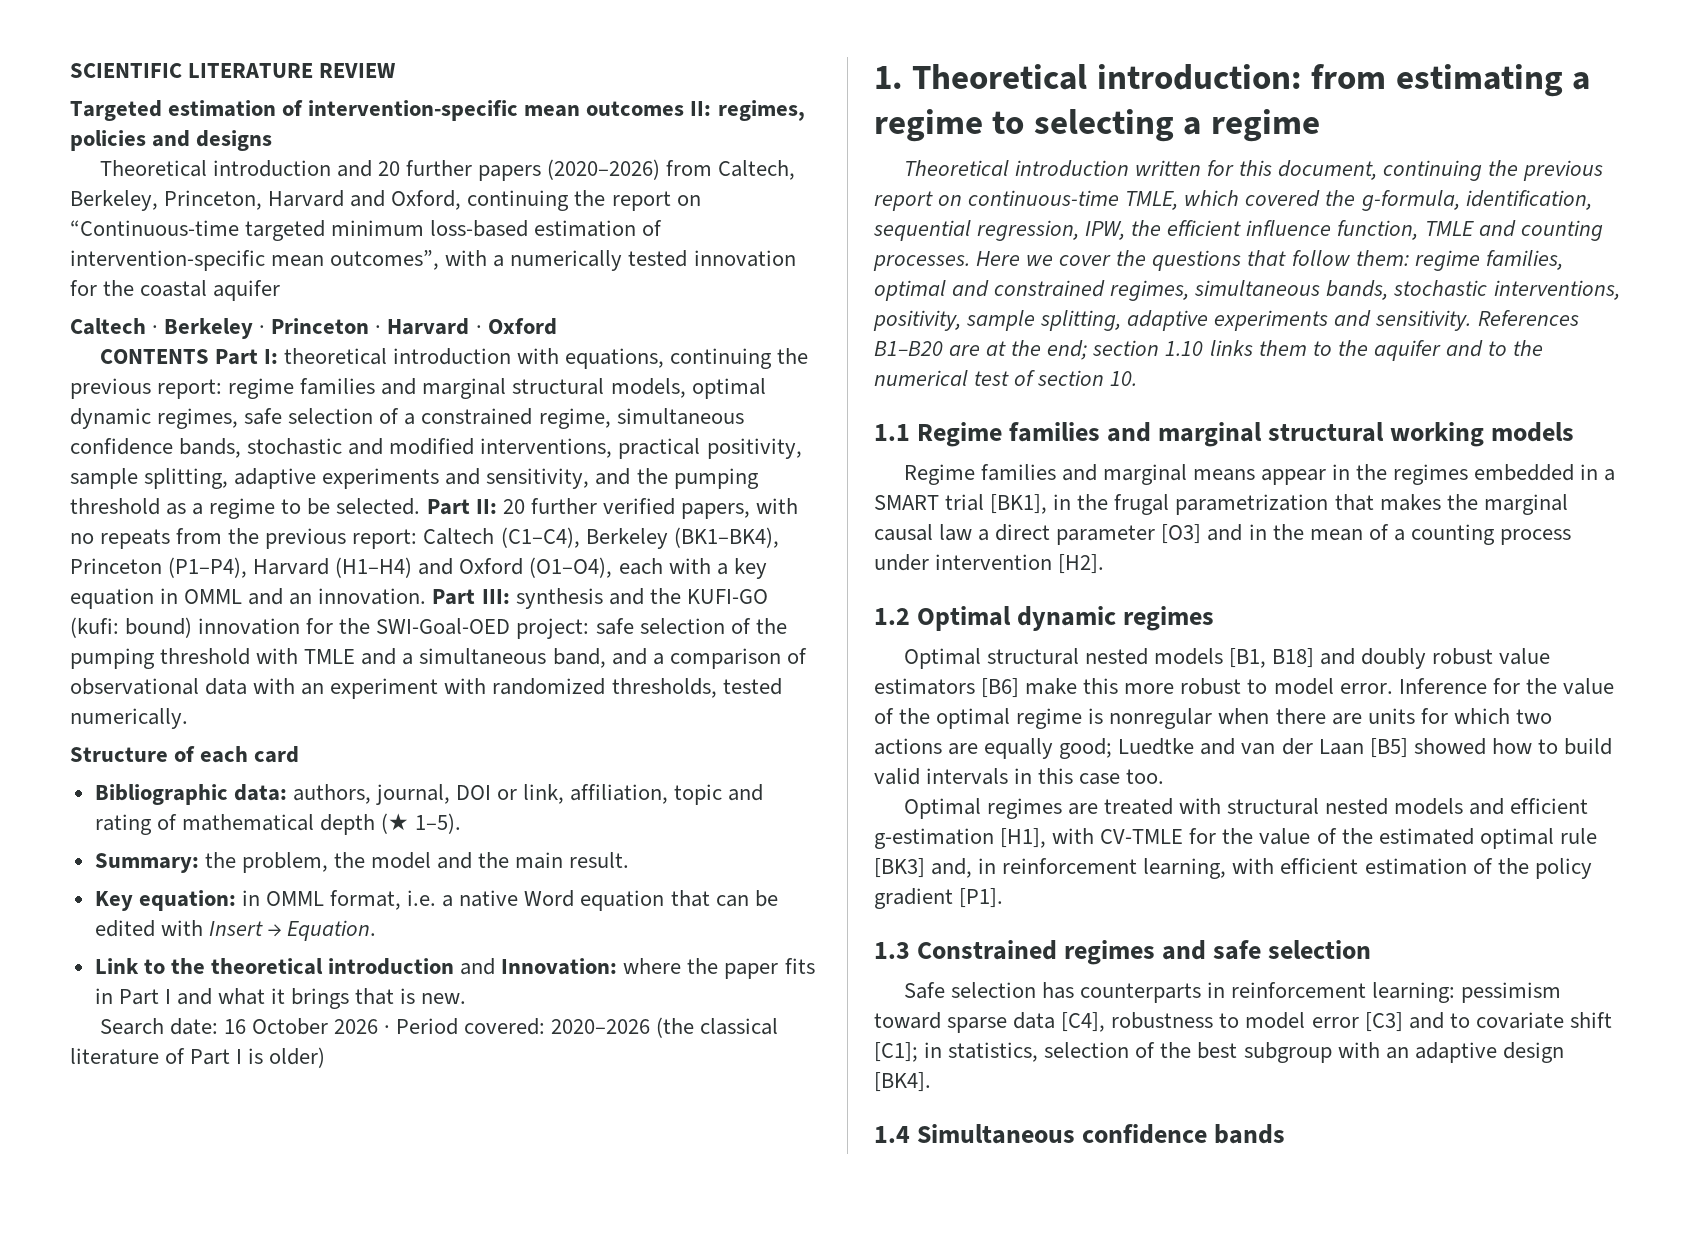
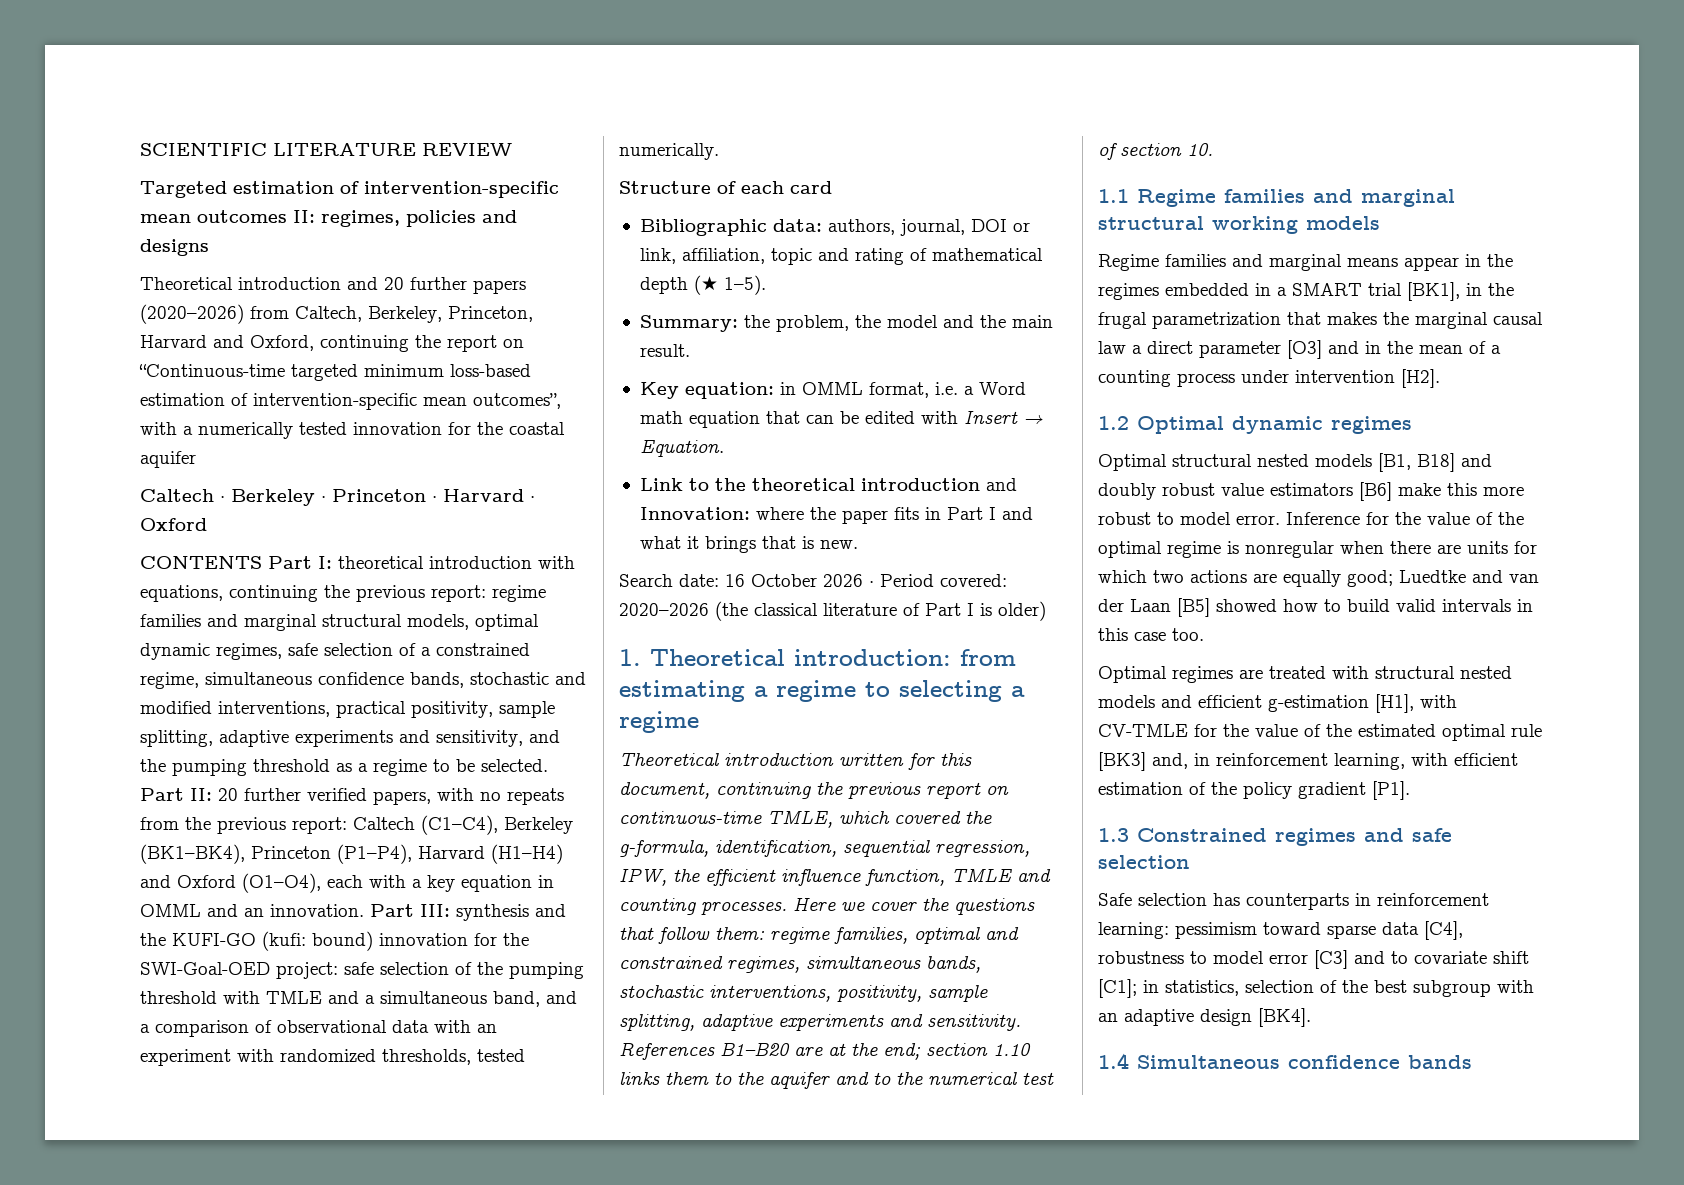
[459,890,575,907] native Word -> [978,382,1026,395] [639,411,683,424] Word math

